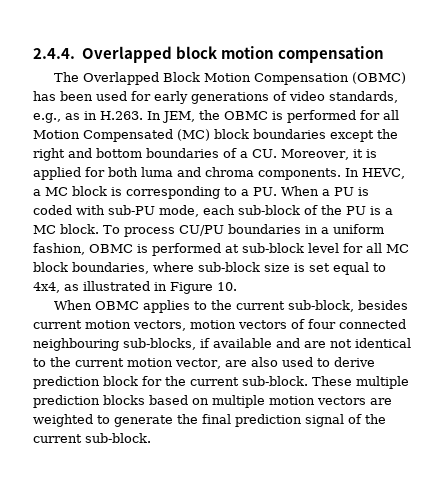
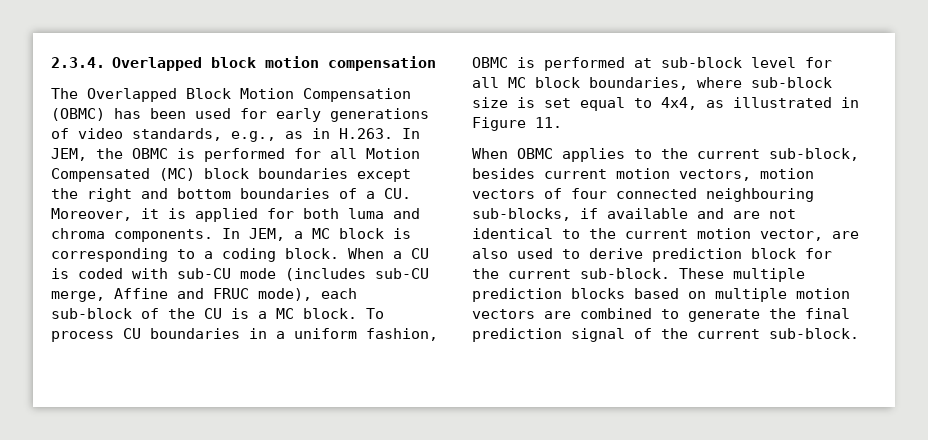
[33,48,75,59] 2.4.4. -> [51,57,105,68] 2.3.4.
[362,168,405,179] HEVC, -> [249,228,285,241] JEM,
[253,187,277,196] PU. -> [222,248,339,262] coding block.
[333,187,354,196] PU -> [411,248,429,259] CU
[108,205,199,217] sub-PU mode, -> [177,268,429,281] [51,288,312,302] sub-CU mode (includes sub-CU merge, Affine and FRUC mode),
[346,206,366,215] PU -> [204,308,222,319] CU
[178,225,224,236] CU/PU -> [123,328,141,339] CU
[217,282,237,291] 10. -> [535,117,562,128] 11.
[33,414,93,427] weighted -> [580,308,652,319] combined

